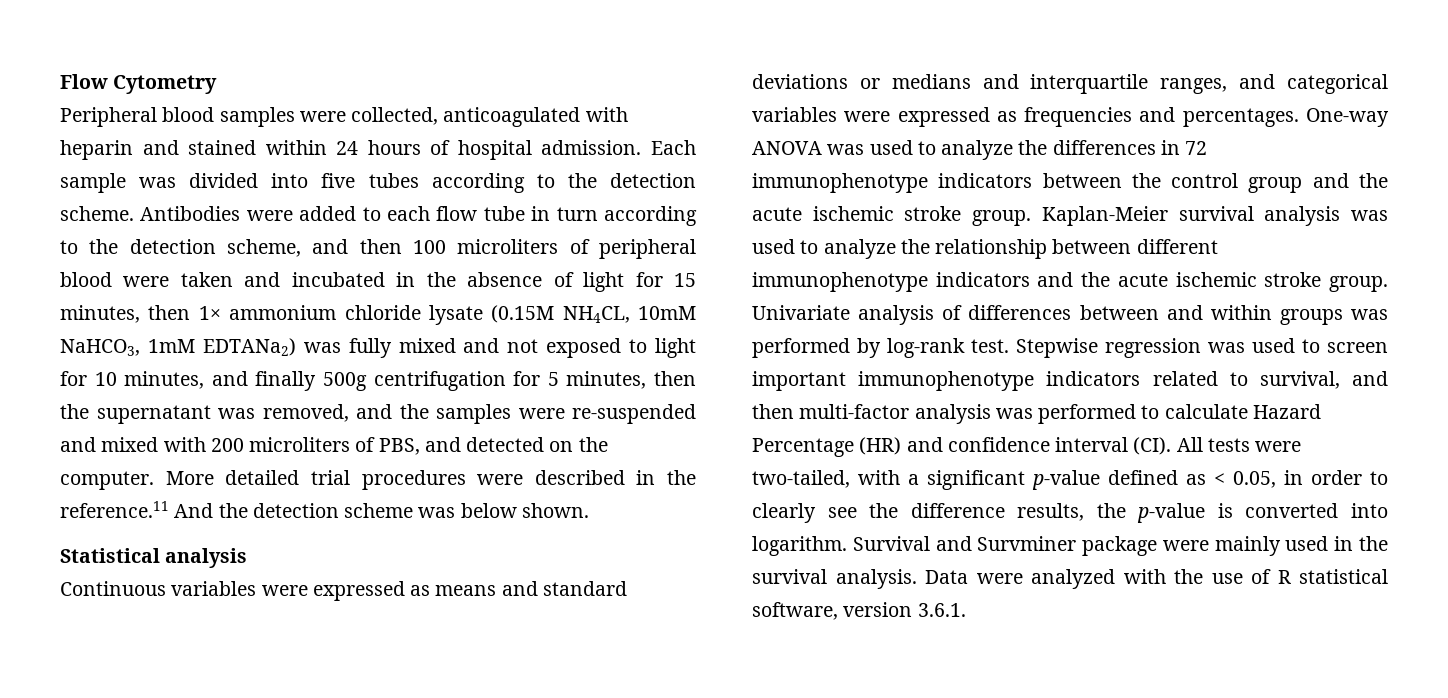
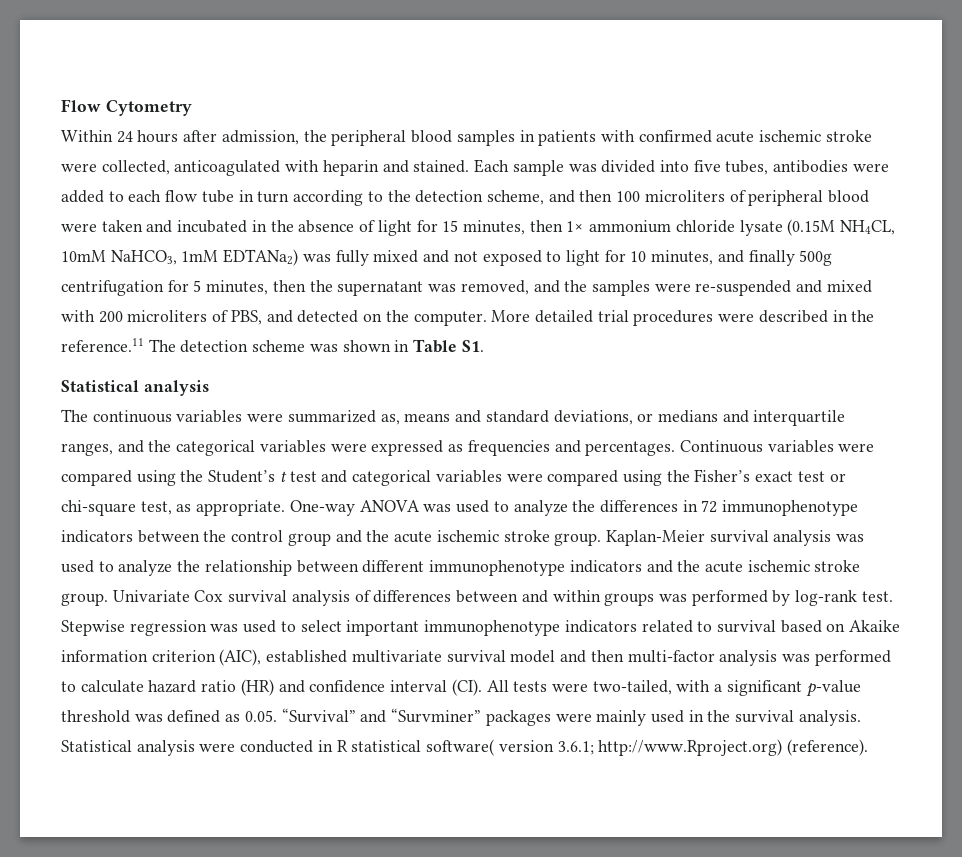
[60,107,295,127] Peripheral blood samples -> [61,130,872,146] Within 24 hours after admission, the peripheral blood samples in patients with confirmed acute ischemic stroke
[188,140,642,160] stained within 24 hours of hospital admission. -> [413,160,470,173] stained.
[368,173,696,193] [60,206,241,221] tubes according to the detection scheme. Antibodies -> [725,160,849,175] tubes, antibodies
[174,503,248,518] And the -> [148,339,176,352] The
[460,503,589,518] [60,548,248,568] [60,581,431,601] below shown. // Statistical analysis // Continuous variables were expressed as -> [342,339,484,353] [61,380,209,396] [61,409,400,425] shown in Table S1. // Statistical analysis // The continuous variables were summarized as,
[752,74,848,89] deviations -> [553,410,633,425] deviations,
(1276, 81) none -> [148,440,172,452] the
(1299, 117) none -> [679,440,875,453] [61,469,846,486] [61,500,286,516] Continuous variables were compared using the Student’s t test and categorical variables were compared using the Fisher’s exact test or chi-square test, as appropriate.
(850, 312) none -> [194,590,288,603] Cox survival
[1327,342,1388,353] screen -> [300,620,342,632] select
[1259,371,1340,389] survival, -> [716,620,901,633] [61,649,556,666] survival based on Akaike information criterion (AIC), established multivariate survival model
[1252,404,1321,419] [752,438,854,457] Hazard Percentage -> [148,680,237,693] hazard ratio
[1108,470,1388,488] [752,503,1388,523] [752,536,1158,556] defined as < 0.05, in order to clearly see the difference results, the p-value is converted into logarithm. Survival and Survminer package -> [61,708,551,726] threshold was defined as 0.05. “Survival” and “Survminer” packages
[925,569,1388,589] [752,602,966,620] Data were analyzed with the use of R statistical software, version 3.6.1. -> [61,739,868,756] Statistical analysis were conducted in R statistical software( version 3.6.1; http://www.Rproject.org) (reference).

